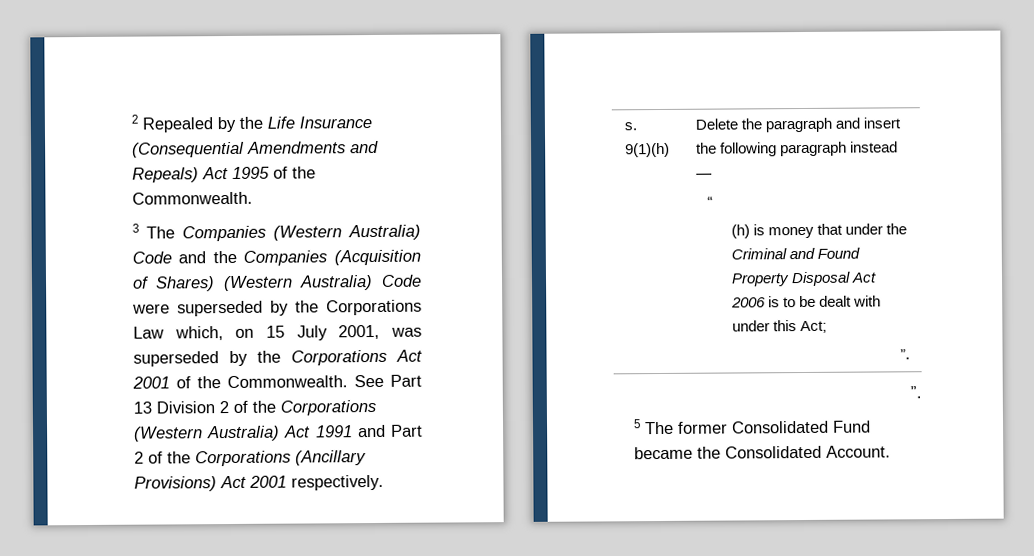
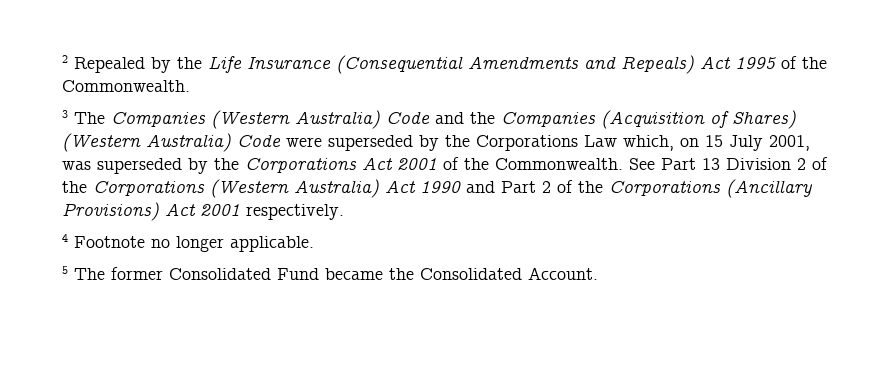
[315,425,353,438] 1991 -> [419,181,461,193] 1990
[623,122,637,131] [624,142,670,158] [694,117,901,133] [695,141,898,157] [695,173,712,178] [707,196,714,207] [731,223,908,239] [731,247,861,260] [731,271,878,287] [731,295,882,308] [732,320,828,334] [899,349,910,360] [910,386,922,399] // s. 9(1)(h) | Delete the paragraph and insert the following paragraph instead — // “ // (h) is money that under the Criminal and Found Property Disposal Act 2006 is to be dealt with under this Act; // ”. // ”. -> [61,234,314,252] // 4 Footnote no longer applicable.

